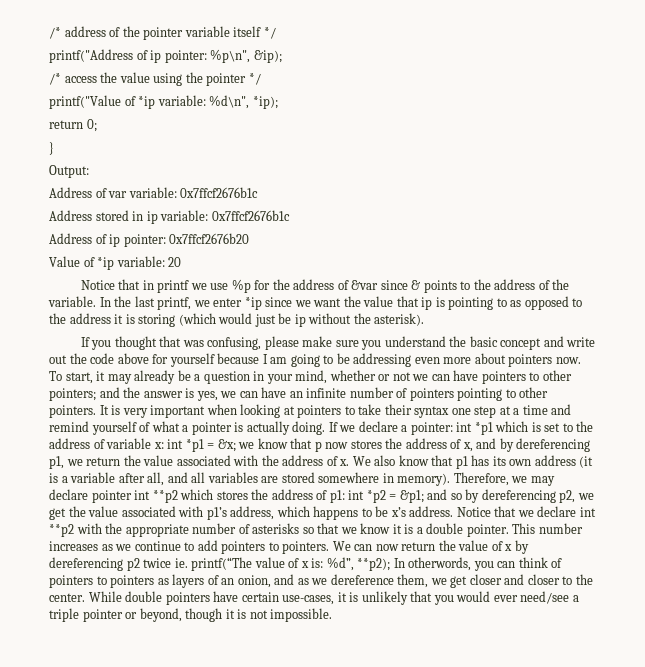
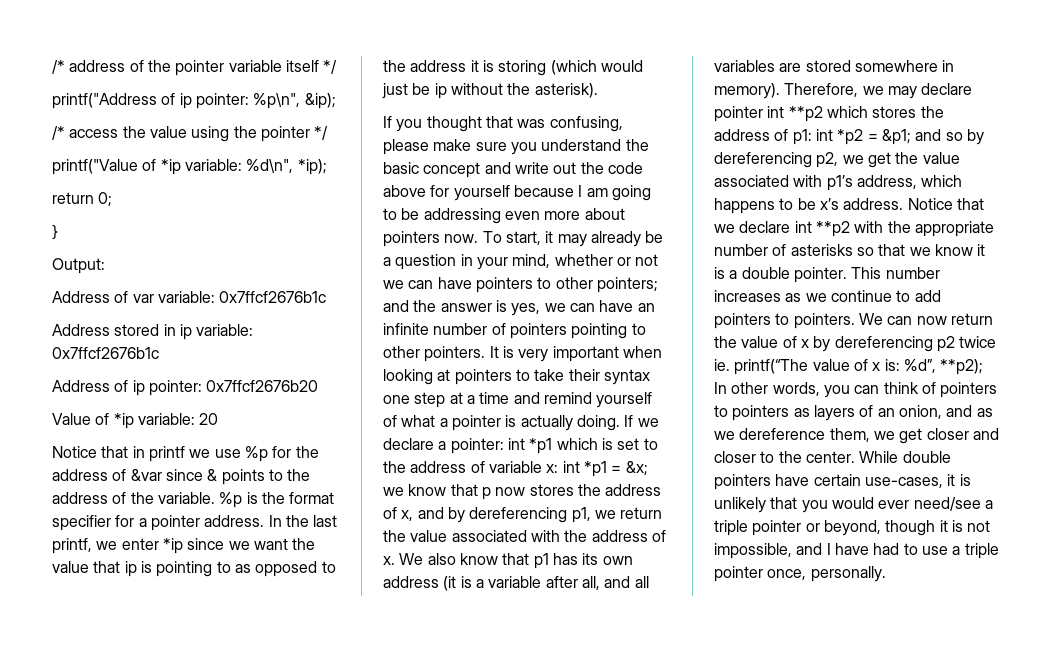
(96, 301) none -> [219,492,335,508] [52,515,265,531] %p is the format specifier for a pointer address.
[408,557,472,571] otherwords, -> [731,382,820,396] other words,
[270,608,333,622] impossible. -> [714,543,999,559] [714,566,886,582] impossible, and I have had to use a triple pointer once, personally.

